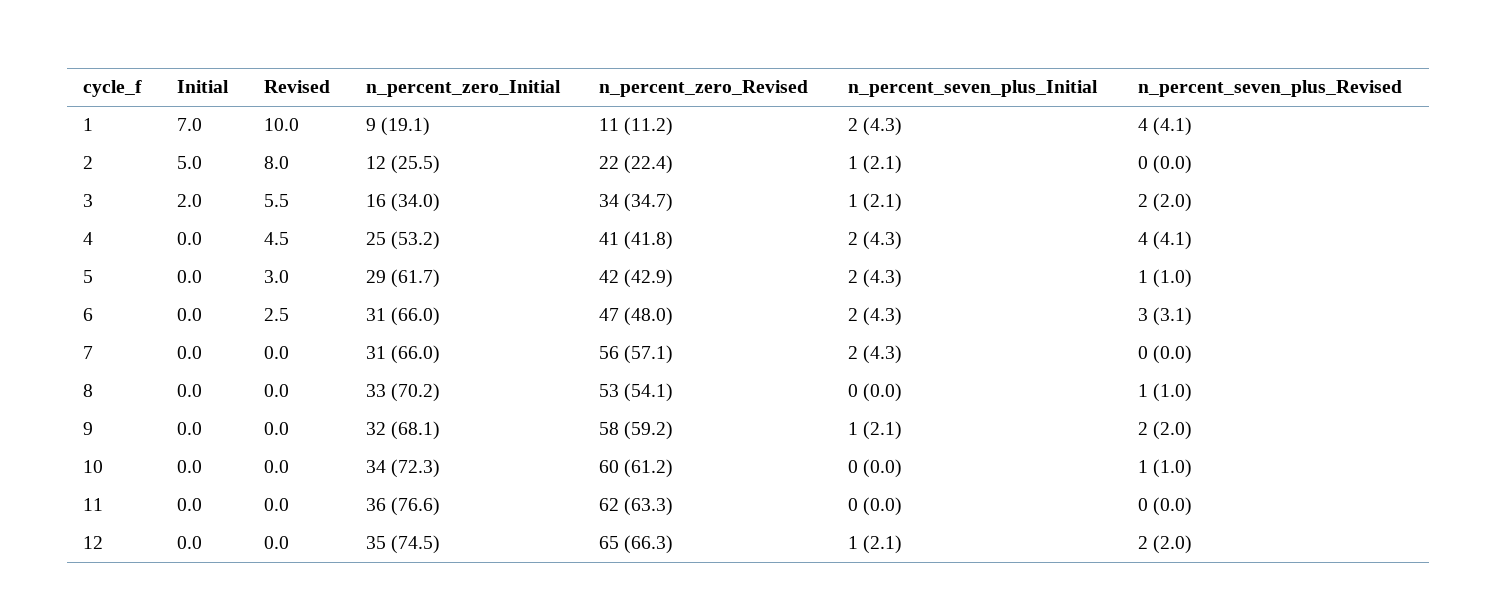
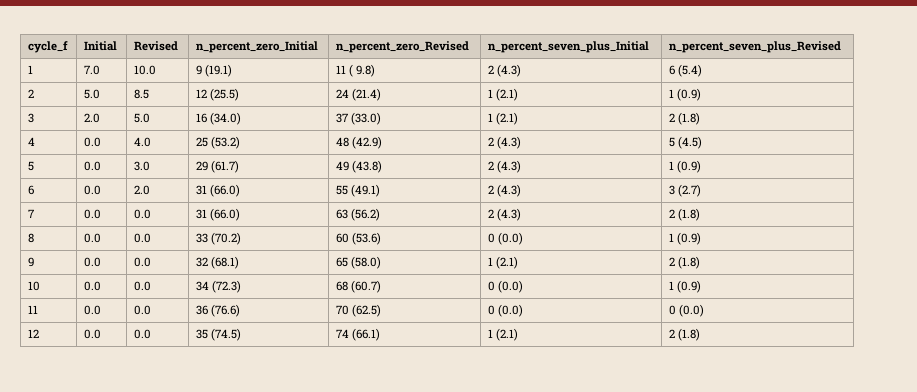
[624,117,674,136] [848,117,903,136] [1138,117,1193,136] (11.2) | 2 (4.3) | 4 (4.1) -> [348,64,375,77] [487,64,521,77] [668,64,702,77] ( 9.8) | 2 (4.3) | 6 (5.4)
[264,156,290,169] 8.0 -> [133,89,149,99] 8.5
[599,155,674,174] [848,155,903,174] [1138,155,1193,174] 22 (22.4) | 1 (2.1) | 0 (0.0) -> [335,88,381,101] [487,88,518,101] [668,88,701,101] 24 (21.4) | 1 (2.1) | 1 (0.9)
[264,194,290,207] 5.5 -> [133,113,150,123] 5.0
[599,193,674,212] [848,193,903,212] [1138,193,1193,212] 34 (34.7) | 1 (2.1) | 2 (2.0) -> [335,112,381,125] [487,112,518,125] [668,112,700,125] 37 (33.0) | 1 (2.1) | 2 (1.8)
[264,232,290,245] 4.5 -> [133,137,151,147] 4.0
[599,231,674,250] [848,231,903,250] [1138,231,1193,250] 41 (41.8) | 2 (4.3) | 4 (4.1) -> [335,136,382,149] [487,136,521,149] [668,136,702,149] 48 (42.9) | 2 (4.3) | 5 (4.5)
[599,269,674,288] 42 (42.9) -> [335,160,382,173] 49 (43.8)
[1153,269,1193,288] (1.0) -> [676,160,701,173] (0.9)
[264,308,290,321] [366,307,441,326] [599,307,674,326] 2.5 | 31 (66.0) | 47 (48.0) -> [133,185,150,195] [195,184,240,197] [335,184,380,197] 2.0 | 31 (66.0) | 55 (49.1)
[1153,307,1193,326] (3.1) -> [677,184,701,197] (2.7)
[599,345,674,364] [848,345,903,364] [1138,345,1193,364] 56 (57.1) | 2 (4.3) | 0 (0.0) -> [335,208,380,221] [487,208,521,221] [668,208,700,221] 63 (56.2) | 2 (4.3) | 2 (1.8)
[599,383,674,402] [848,383,903,402] [1138,383,1193,402] 53 (54.1) | 0 (0.0) | 1 (1.0) -> [335,232,381,245] [487,232,523,245] [668,232,701,245] 60 (53.6) | 0 (0.0) | 1 (0.9)
[599,421,674,440] [848,421,903,440] [1138,421,1193,440] 58 (59.2) | 1 (2.1) | 2 (2.0) -> [335,256,381,269] [487,256,518,269] [668,256,700,269] 65 (58.0) | 1 (2.1) | 2 (1.8)
[599,459,674,478] [848,459,903,478] [1138,459,1193,478] 60 (61.2) | 0 (0.0) | 1 (1.0) -> [335,280,381,293] [487,280,523,293] [668,280,701,293] 68 (60.7) | 0 (0.0) | 1 (0.9)
[599,497,674,516] 62 (63.3) -> [335,304,381,317] 70 (62.5)
[599,535,674,554] [848,535,903,554] [1138,535,1193,554] 65 (66.3) | 1 (2.1) | 2 (2.0) -> [335,328,380,341] [487,328,518,341] [668,328,700,341] 74 (66.1) | 1 (2.1) | 2 (1.8)

